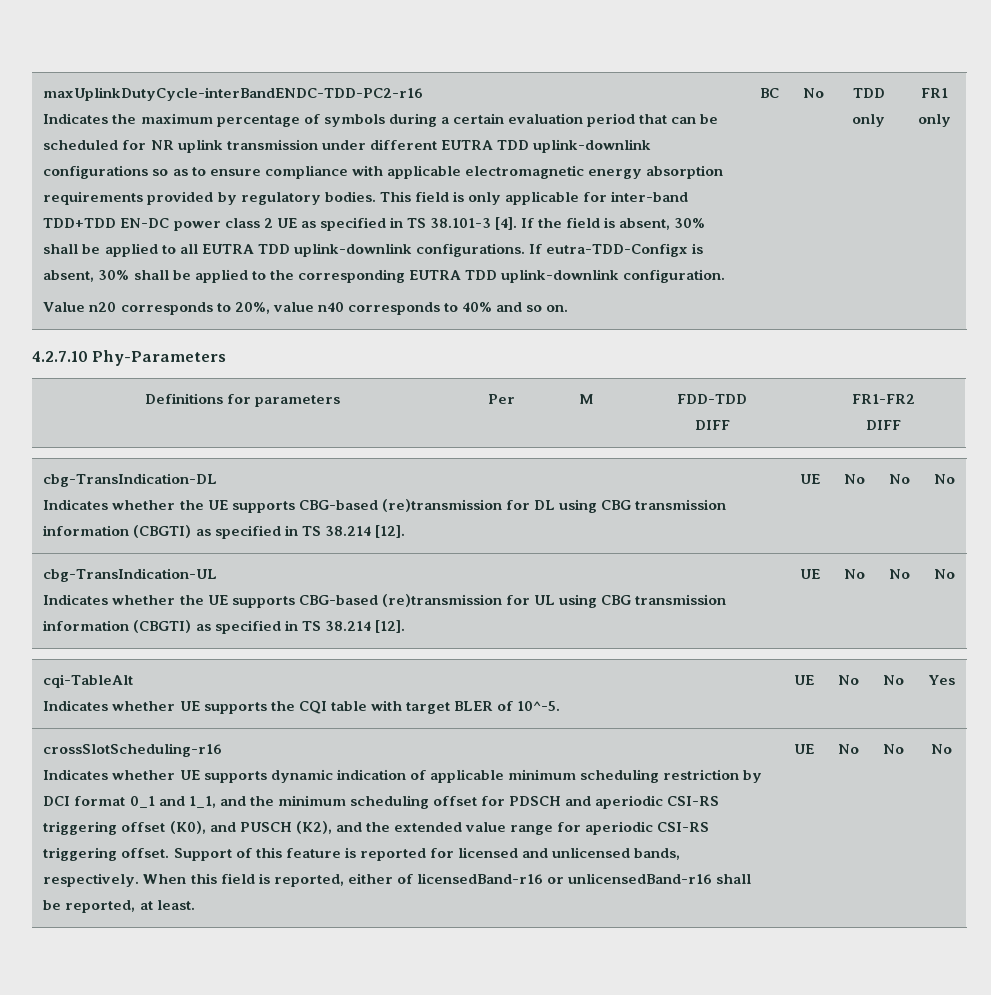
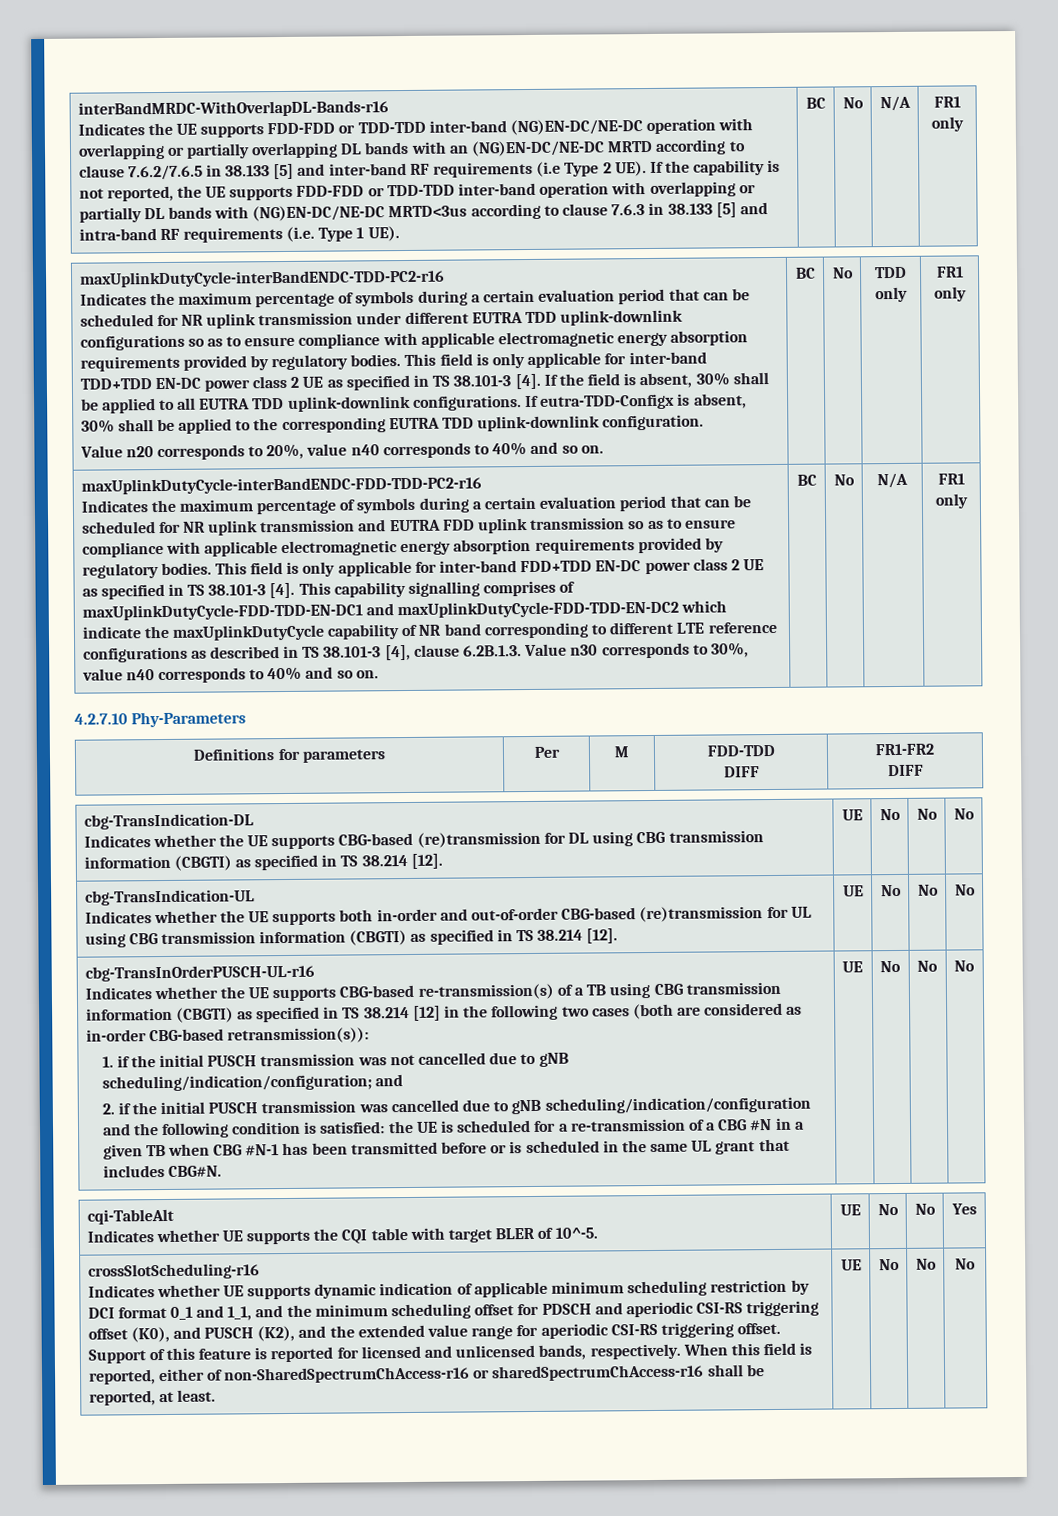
(43, 94) none -> [77,100,389,118] [77,118,754,138] [77,139,746,160] [78,159,781,181] [78,181,756,202] [78,202,768,223] [78,226,400,243] [805,97,826,109] [842,97,864,109] [879,95,911,112] [933,96,961,108] [931,116,964,132] interBandMRDC-WithOverlapDL-Bands-r16 // Indicates the UE supports FDD-FDD or TDD-TDD inter-band (NG)EN-DC/NE-DC operation with overlapping or partially overlapping DL bands with an (NG)EN-DC/NE-DC MRTD according to clause 7.6.2/7.6.5 in 38.133 [5] and inter-band RF requirements (i.e Type 2 UE). If the capability is not reported, the UE supports FDD-FDD or TDD-TDD inter-band operation with overlapping or partially DL bands with (NG)EN-DC/NE-DC MRTD<3us according to clause 7.6.3 in 38.133 [5] and intra-band RF requirements (i.e. Type 1 UE). | BC | No | N/A | FR1 only //
(951, 120) none -> [80,476,482,495] [80,495,751,515] [81,517,736,536] [81,537,724,558] [81,558,765,579] [81,580,576,600] [81,600,728,621] [81,621,777,641] [82,642,749,663] [81,666,379,684] [796,474,817,486] [833,474,855,486] [877,472,908,489] [937,473,965,485] [935,493,968,509] // maxUplinkDutyCycle-interBandENDC-FDD-TDD-PC2-r16 // Indicates the maximum percentage of symbols during a certain evaluation period that can be scheduled for NR uplink transmission and EUTRA FDD uplink transmission so as to ensure compliance with applicable electromagnetic energy absorption requirements provided by regulatory bodies. This field is only applicable for inter-band FDD+TDD EN-DC power class 2 UE as specified in TS 38.101-3 [4]. This capability signalling comprises of maxUplinkDutyCycle-FDD-TDD-EN-DC1 and maxUplinkDutyCycle-FDD-TDD-EN-DC2 which indicate the maxUplinkDutyCycle capability of NR band corresponding to different LTE reference configurations as described in TS 38.101-3 [4], clause 6.2B.1.3. Value n30 corresponds to 30%, value n40 corresponds to 40% and so on. | BC | No | N/A | FR1 only
(295, 602) none -> [339,907,559,922] both in-order and out-of-order
(955, 574) none -> [84,964,315,982] [84,981,781,1002] [85,1002,803,1023] [85,1027,369,1044] [101,1052,569,1068] [101,1074,403,1092] [101,1096,811,1115] [101,1117,805,1139] [102,1138,790,1160] [102,1165,222,1178] [841,961,863,973] [879,960,901,973] [916,960,938,972] [953,960,975,972] // cbg-TransInOrderPUSCH-UL-r16 // Indicates whether the UE supports CBG-based re-transmission(s) of a TB using CBG transmission information (CBGTI) as specified in TS 38.214 [12] in the following two cases (both are considered as in-order CBG-based retransmission(s)): // 1. if the initial PUSCH transmission was not cancelled due to gNB scheduling/indication/configuration; and // 2. if the initial PUSCH transmission was cancelled due to gNB scheduling/indication/configuration and the following condition is satisfied: the UE is scheduled for a re-transmission of a CBG #N in a given TB when CBG #N-1 has been transmitted before or is scheduled in the same UL grant that includes CBG#N. | UE | No | No | No
[416,873,712,884] licensedBand-r16 or unlicensedBand-r16 -> [223,1364,705,1384] non-SharedSpectrumChAccess-r16 or sharedSpectrumChAccess-r16

